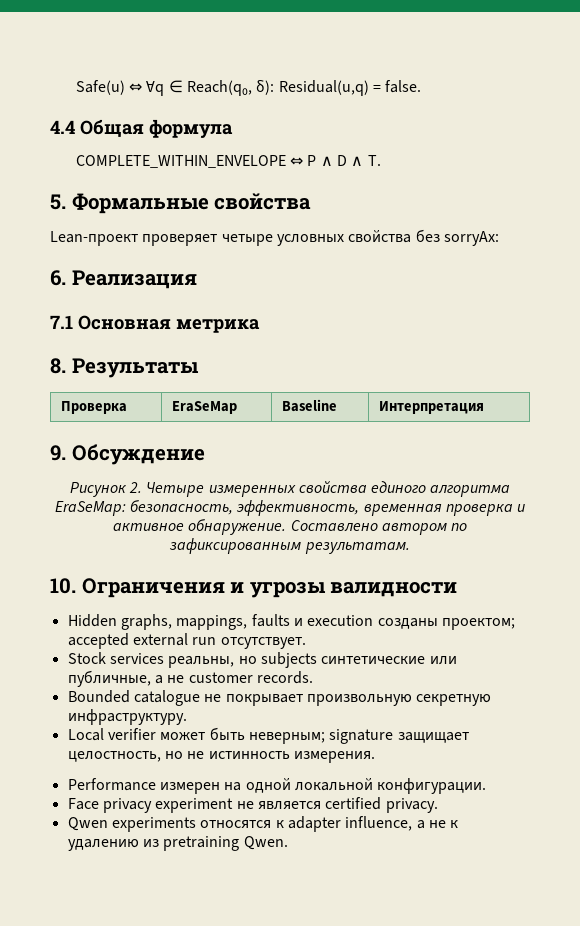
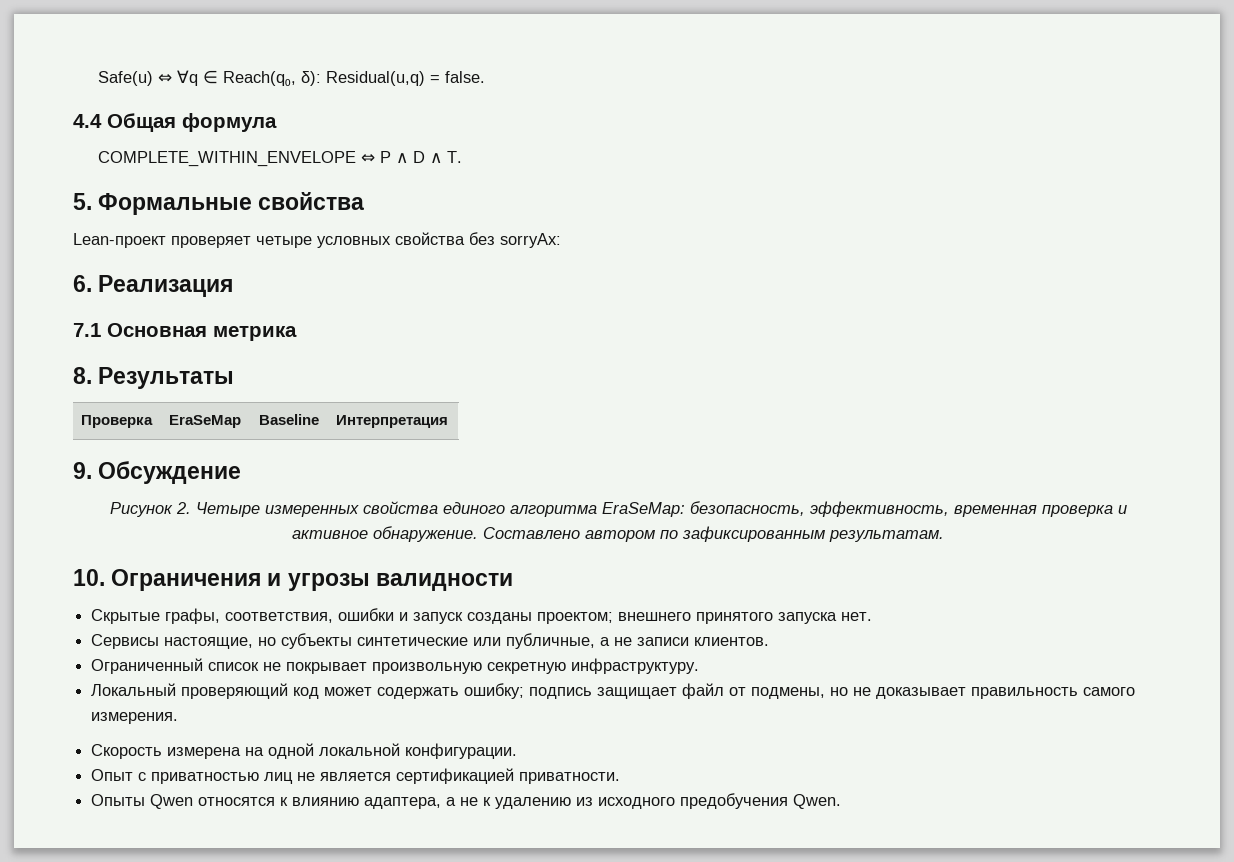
[67,614,515,630] [67,633,306,649] [67,652,317,668] Hidden graphs, mappings, faults и execution созданы проектом; accepted external run отсутствует. // Stock services реальны, но subjects -> [91,608,873,624] [91,633,353,649] Скрытые графы, соответствия, ошибки и запуск созданы проектом; внешнего принятого запуска нет. // Сервисы настоящие, но субъекты
[188,671,313,684] [67,690,200,706] customer records. // Bounded catalogue -> [637,637,770,646] [91,658,260,674] записи клиентов. // Ограниченный список
[67,727,469,744] [67,751,290,762] Local verifier может быть неверным; signature защищает целостность, но не истинность -> [91,683,1136,699] Локальный проверяющий код может содержать ошибку; подпись защищает файл от подмены, но не доказывает правильность самого
[67,778,220,794] Performance измерен -> [91,744,242,759] Скорость измерена
[67,797,438,813] [67,816,413,832] Face privacy experiment не является certified privacy. // Qwen experiments относятся к adapter influence, -> [91,768,621,784] [91,794,442,809] Опыт с приватностью лиц не является сертификацией приватности. // Опыты Qwen относятся к влиянию адаптера,
[163,836,240,851] pretraining -> [598,793,789,809] исходного предобучения

